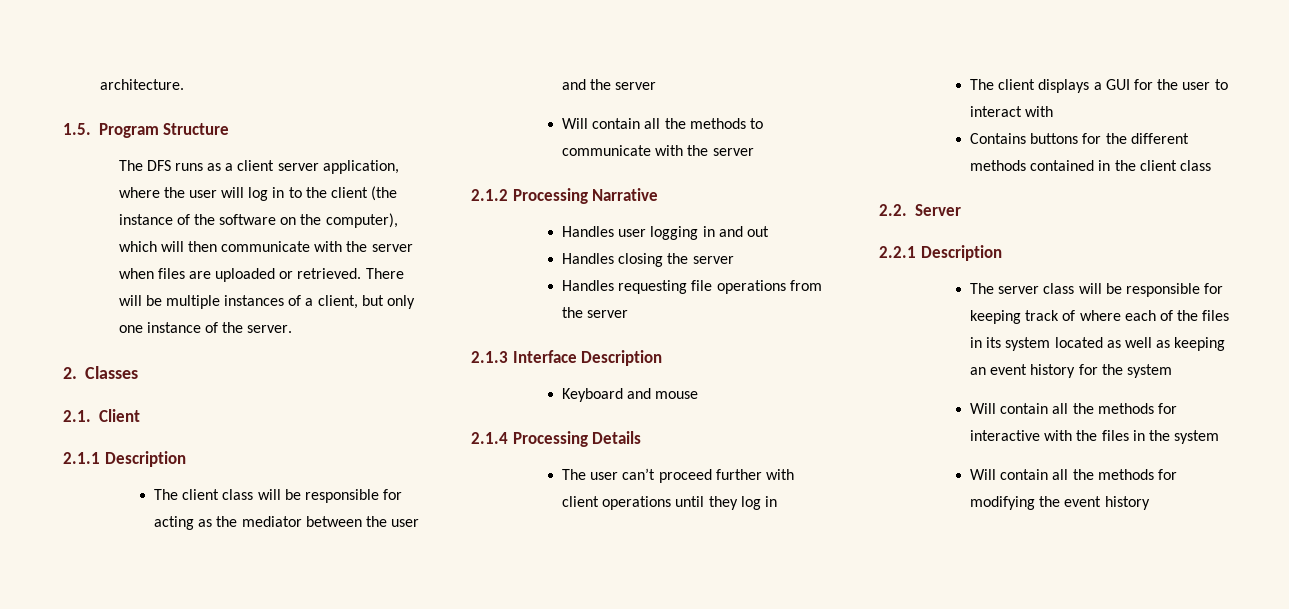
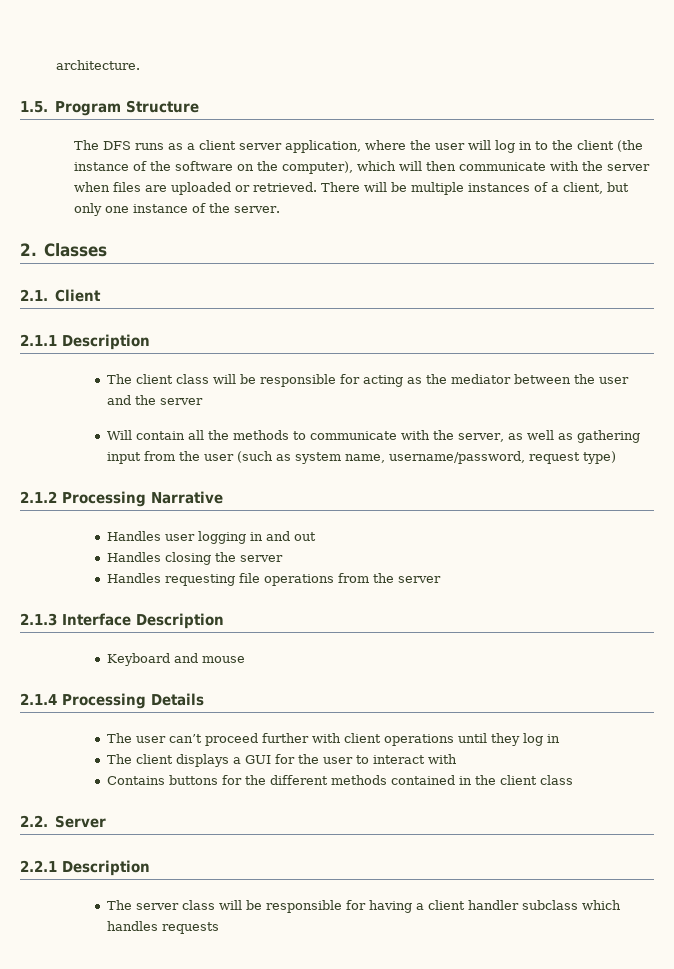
[712,148,754,156] server -> [457,430,640,443] [106,451,616,464] server, as well as gathering input from the user (such as system name, username/password, request type)
[970,310,1230,324] [970,337,1226,351] [970,364,1173,378] [970,403,1178,414] [970,430,1220,444] [970,469,1178,480] [970,496,1150,510] keeping track of where each of the files in its system located as well as keeping an event history for the system // Will contain all the methods for interactive with the files in the system // Will contain all the methods for modifying the event history -> [368,900,621,913] [106,921,219,934] having a client handler subclass which handles requests

